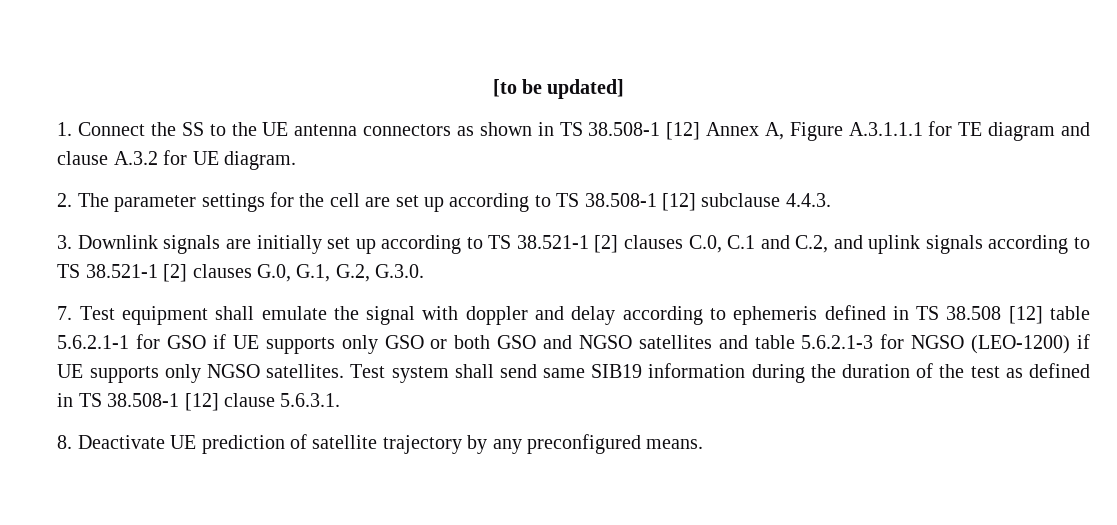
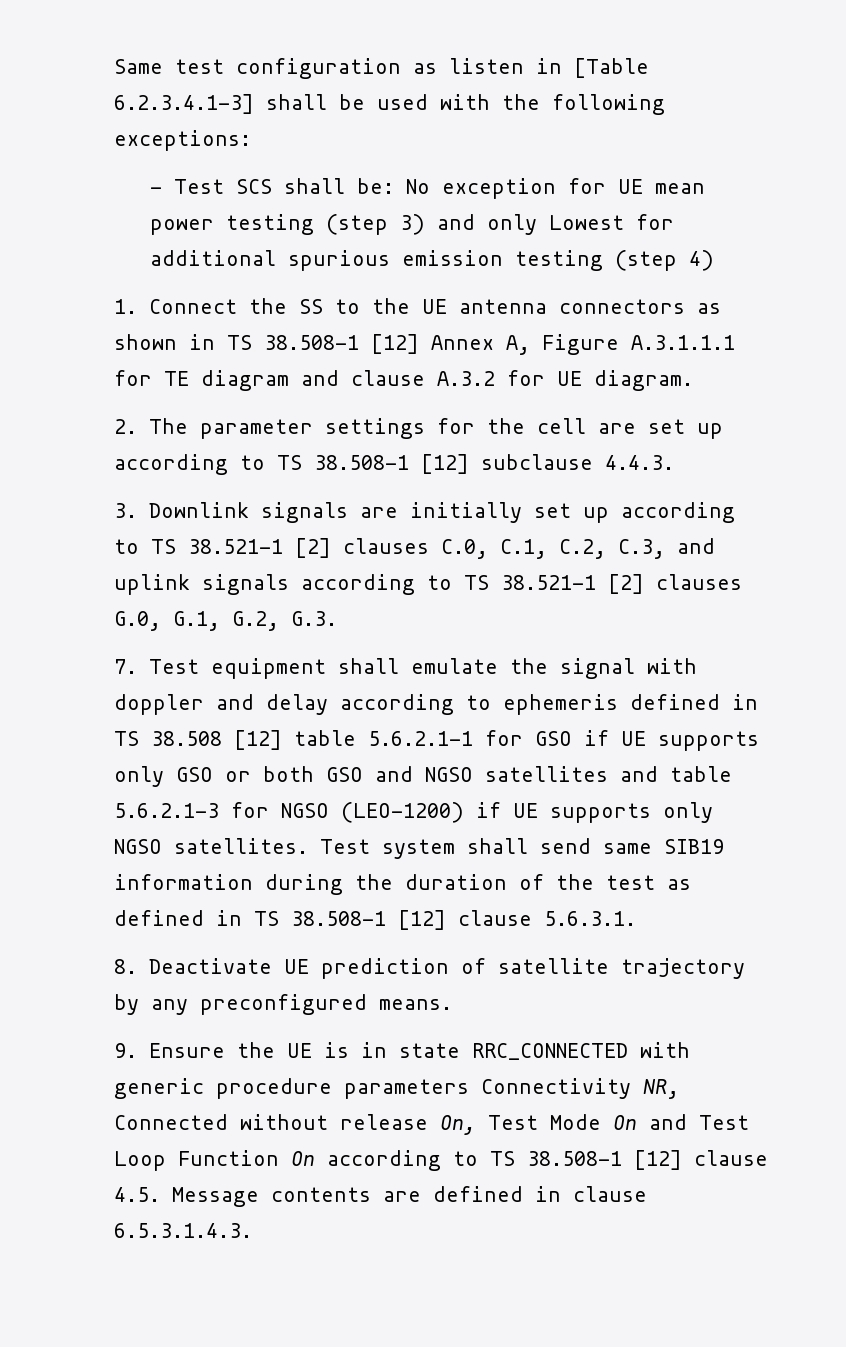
[492,79,625,99] [to be updated] -> [113,58,649,79] [113,94,665,115] [113,130,251,151] [150,178,706,199] [150,214,675,235] [150,250,715,271] Same test configuration as listen in [Table 6.2.3.4.1-3] shall be used with the following exceptions: // - Test SCS shall be: No exception for UE mean power testing (step 3) and only Lowest for additional spurious emission testing (step 4)
[727,235,829,253] C.1 and C.2, -> [499,539,665,559] C.1, C.2, C.3,
[375,264,425,278] G.3.0. -> [290,611,337,626] G.3.
(704, 444) none -> [113,1042,690,1060] [113,1078,679,1099] [113,1114,749,1135] [113,1150,768,1171] [113,1186,647,1207] [113,1223,252,1238] // 9. Ensure the UE is in state RRC_CONNECTED with generic procedure parameters Connectivity NR, Connected without release On, Test Mode On and Test Loop Function On according to TS 38.508-1 [12] clause 4.5. Message contents are defined in clause 6.5.3.1.4.3.

